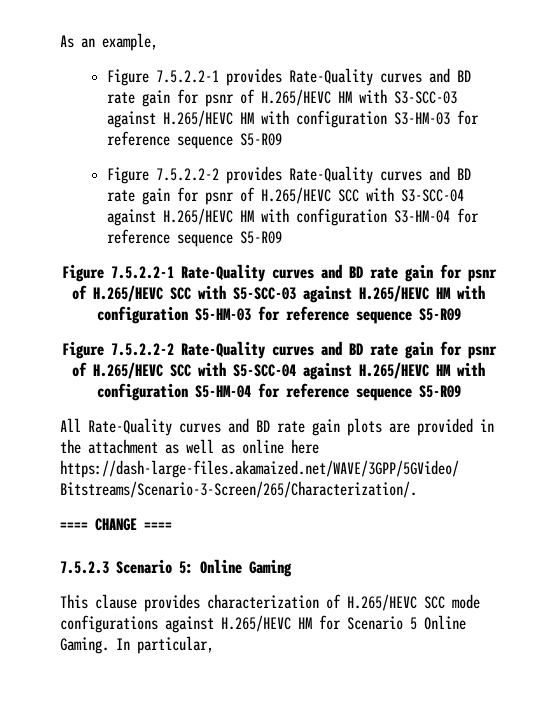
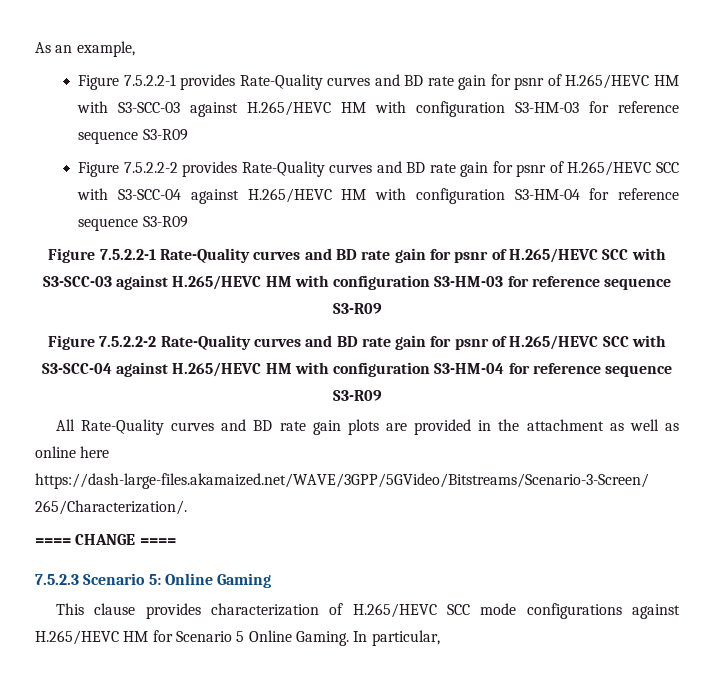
[240,133,283,146] S5-R09 -> [142,129,188,141] S3-R09
[240,231,283,244] S5-R09 -> [142,216,188,228] S3-R09
[233,285,485,303] [96,306,461,324] S5-SCC-03 against H.265/HEVC HM with configuration S5-HM-03 for reference sequence S5-R09 -> [42,275,672,290] [332,303,382,314] S3-SCC-03 against H.265/HEVC HM with configuration S3-HM-03 for reference sequence S3-R09
[233,362,485,380] [96,383,461,401] S5-SCC-04 against H.265/HEVC HM with configuration S5-HM-04 for reference sequence S5-R09 -> [41,362,673,377] [332,390,382,401] S3-SCC-04 against H.265/HEVC HM with configuration S3-HM-04 for reference sequence S3-R09

